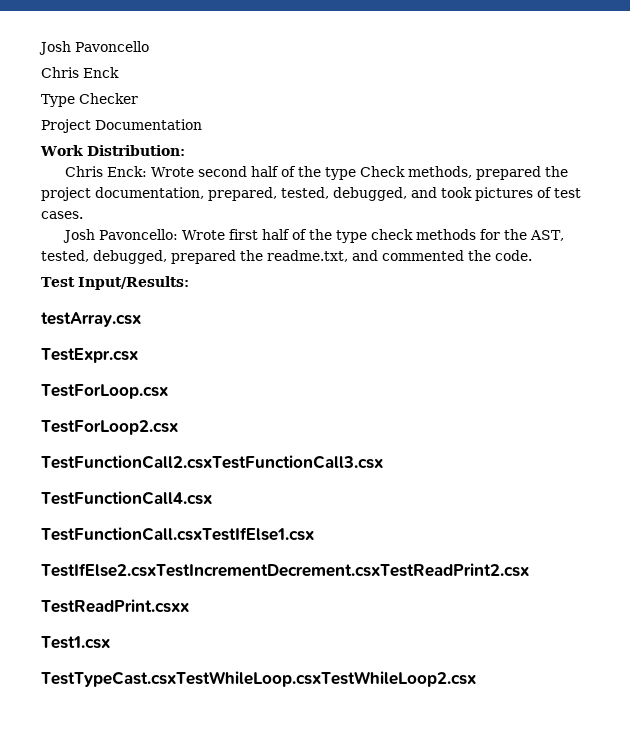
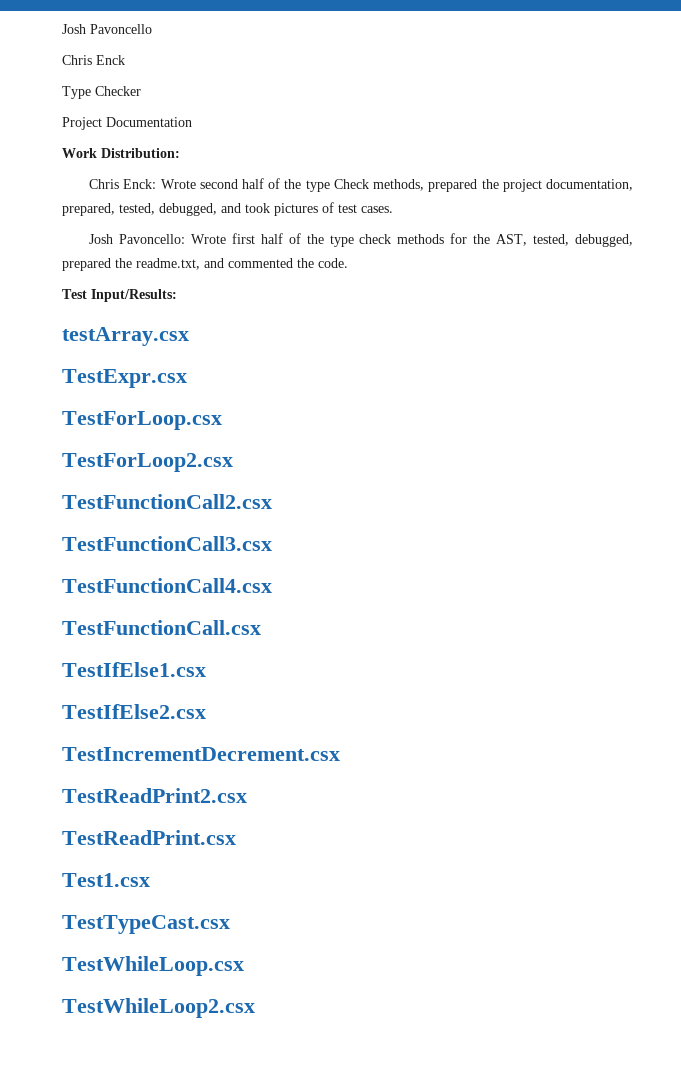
[41,455,383,469] TestFunctionCall2.csxTestFunctionCall3.csx -> [62,494,272,509] [62,536,272,551] TestFunctionCall2.csx // TestFunctionCall3.csx
[41,527,314,541] [41,563,529,577] [41,599,189,613] [41,636,110,649] [41,671,476,687] TestFunctionCall.csxTestIfElse1.csx // TestIfElse2.csxTestIncrementDecrement.csxTestReadPrint2.csx // TestReadPrint.csxx // Test1.csx // TestTypeCast.csxTestWhileLoop.csxTestWhileLoop2.csx -> [62,620,261,635] [62,662,206,677] [62,704,206,719] [62,747,340,761] [62,788,247,803] [62,830,236,845] [62,873,150,887] [62,915,230,934] [62,956,244,976] [62,998,255,1018] TestFunctionCall.csx // TestIfElse1.csx // TestIfElse2.csx // TestIncrementDecrement.csx // TestReadPrint2.csx // TestReadPrint.csx // Test1.csx // TestTypeCast.csx // TestWhileLoop.csx // TestWhileLoop2.csx

